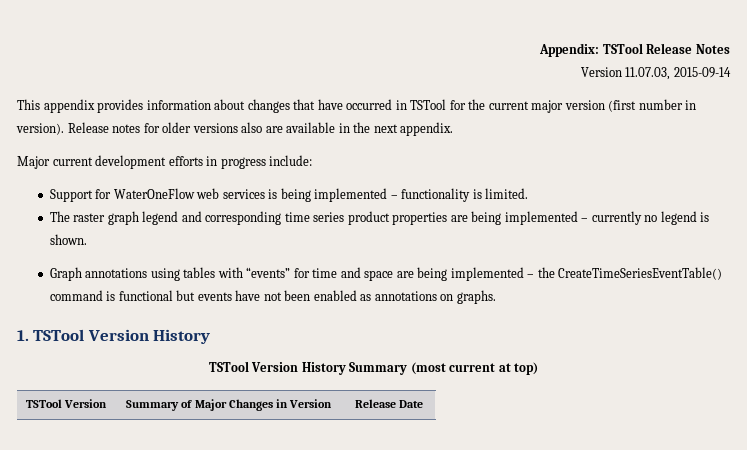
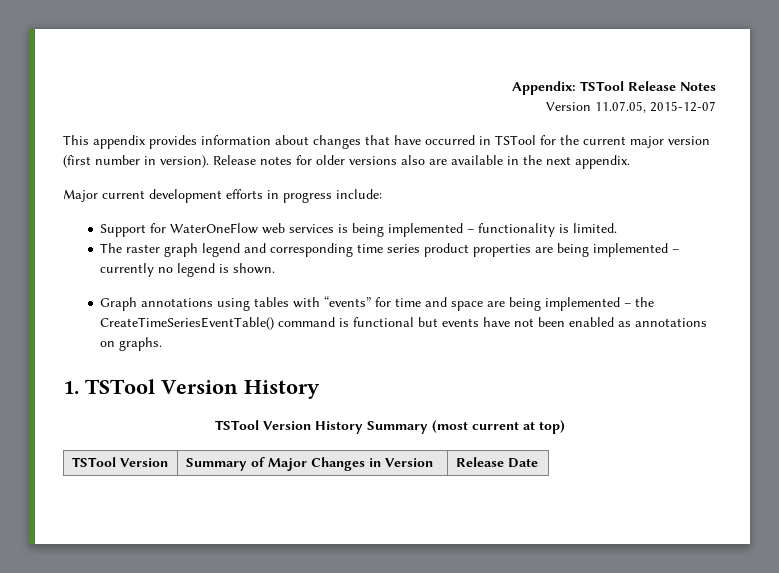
[625,67,731,80] 11.07.03, 2015-09-14 -> [595,101,716,113] 11.07.05, 2015-12-07

